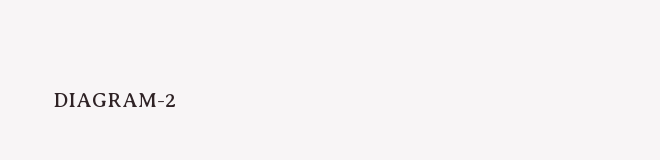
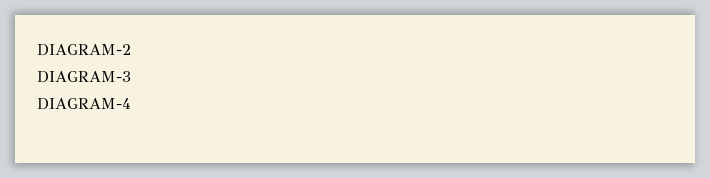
(176, 100) none -> [37,70,131,83] [37,97,131,110] // DIAGRAM-3 // DIAGRAM-4

